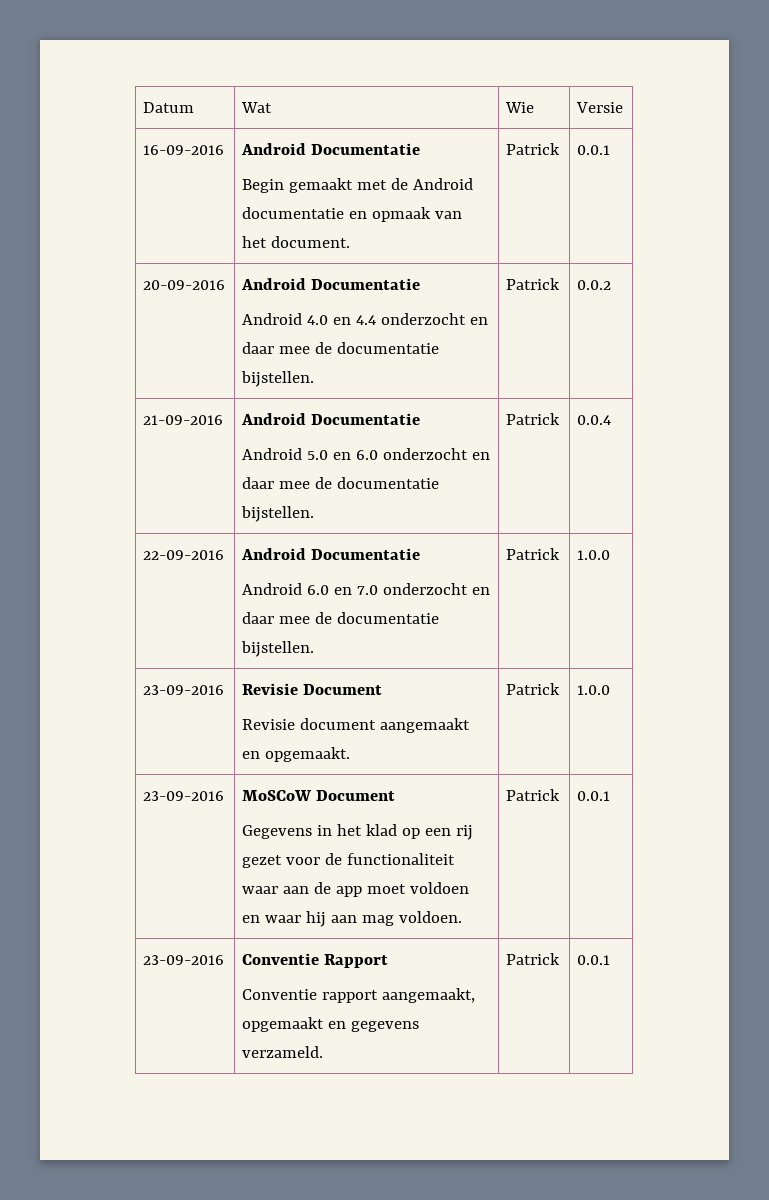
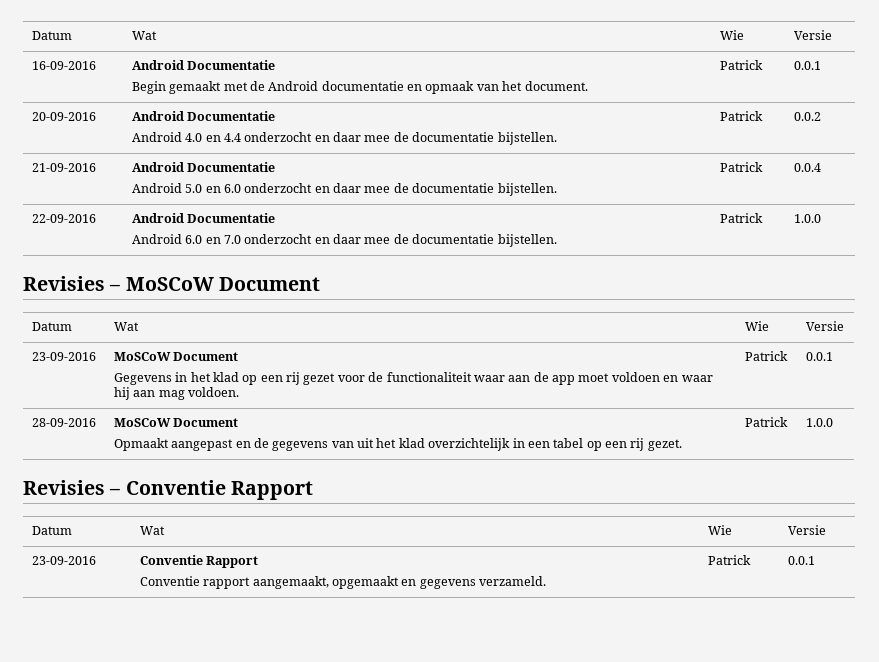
[143,685,225,695] [242,683,383,695] [242,718,471,733] [242,747,351,762] [506,683,561,695] [577,685,611,695] // 23-09-2016 | Revisie Document // Revisie document aangemaakt en opgemaakt. | Patrick | 1.0.0 -> [23,276,320,291] [31,322,72,331] [113,322,139,331] [744,321,769,331] [805,321,844,331] // Revisies – MoSCoW Document // Datum | Wat | Wie | Versie
(611, 796) none -> [31,418,96,427] [113,418,239,427] [113,438,682,451] [744,417,788,427] [805,418,833,427] [23,480,313,500] [31,526,72,535] [139,526,165,535] [707,525,732,535] [787,525,826,535] // 28-09-2016 | MoSCoW Document // Opmaakt aangepast en de gegevens van uit het klad overzichtelijk in een tabel op een rij gezet. | Patrick | 1.0.0 // Revisies – Conventie Rapport // Datum | Wat | Wie | Versie

